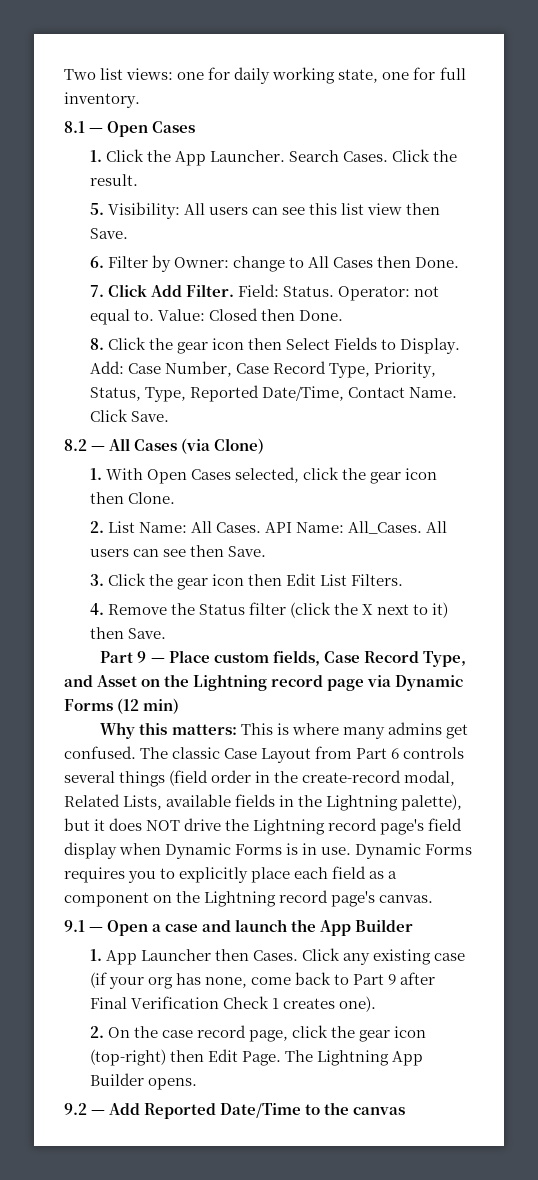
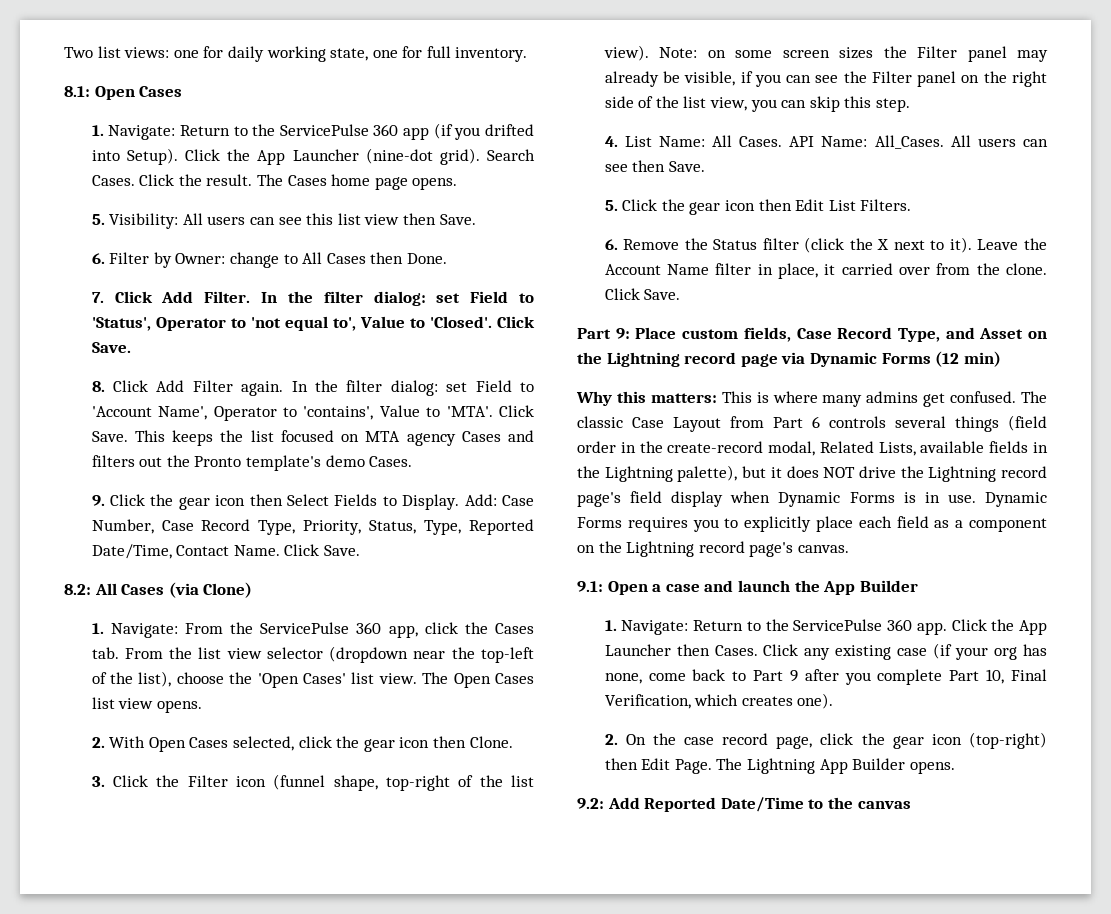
[64,121,104,133] 8.1 — -> [64,86,90,97] 8.1:
[105,149,285,166] Click the App Launcher. -> [108,123,534,140] [91,148,480,165] Navigate: Return to the ServicePulse 360 app (if you drifted into Setup). Click the App Launcher (nine-dot grid).
(138, 180) none -> [257,174,458,190] The Cases home page opens.
[237,284,440,301] [89,308,344,325] [89,338,104,350] Field: Status. Operator: not equal to. Value: Closed then Done. // 8. -> [261,291,534,306] [91,316,535,331] [91,342,131,353] [91,380,534,396] [91,405,534,421] [91,430,534,446] [91,455,413,471] [91,495,105,506] In the filter dialog: set Field to 'Status', Operator to 'not equal to', Value to 'Closed'. Click Save. // 8. Click Add Filter again. In the filter dialog: set Field to 'Account Name', Operator to 'contains', Value to 'MTA'. Click Save. This keeps the list focused on MTA agency Cases and filters out the Pronto template's demo Cases. // 9.
[64,439,106,451] 8.2 — -> [64,584,91,595] 8.2:
(102, 474) none -> [110,622,535,638] [91,646,534,663] [91,671,534,688] [91,697,202,713] [91,737,105,748] Navigate: From the ServicePulse 360 app, click the Cases tab. From the list view selector (dropdown near the top-left of the list), choose the 'Open Cases' list view. The Open Cases list view opens. // 2.
[89,521,104,533] 2. -> [91,774,534,791] [603,45,1048,62] [604,71,1047,87] [604,96,910,112] [604,136,618,147] 3. Click the Filter icon (funnel shape, top-right of the list view). Note: on some screen sizes the Filter panel may already be visible, if you can see the Filter panel on the right side of the list view, you can skip this step. // 4.
[89,574,104,586] 3. -> [604,200,618,211] 5.
[89,603,104,615] 4. -> [604,239,618,250] 6.
[432,602,449,618] [89,627,124,639] it) then -> [949,237,1047,253] [604,263,1047,279] [604,288,640,300] it). Leave the Account Name filter in place, it carried over from the clone. Click
[137,651,165,663] 9 — -> [615,328,630,339] 9:
[64,920,104,932] 9.1 — -> [577,581,603,592] 9.1:
(102, 955) none -> [621,619,1015,635] Navigate: Return to the ServicePulse 360 app. Click the
[89,996,279,1009] Final Verification Check 1 -> [844,669,1047,685] [604,694,739,709] you complete Part 10, Final Verification, which
[64,1103,106,1115] 9.2 — -> [577,798,604,809] 9.2:

